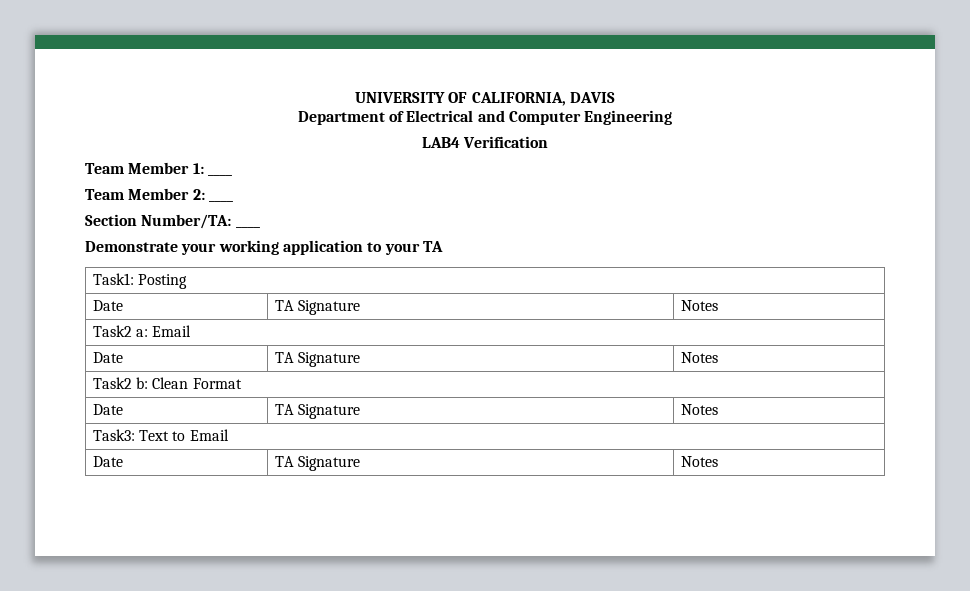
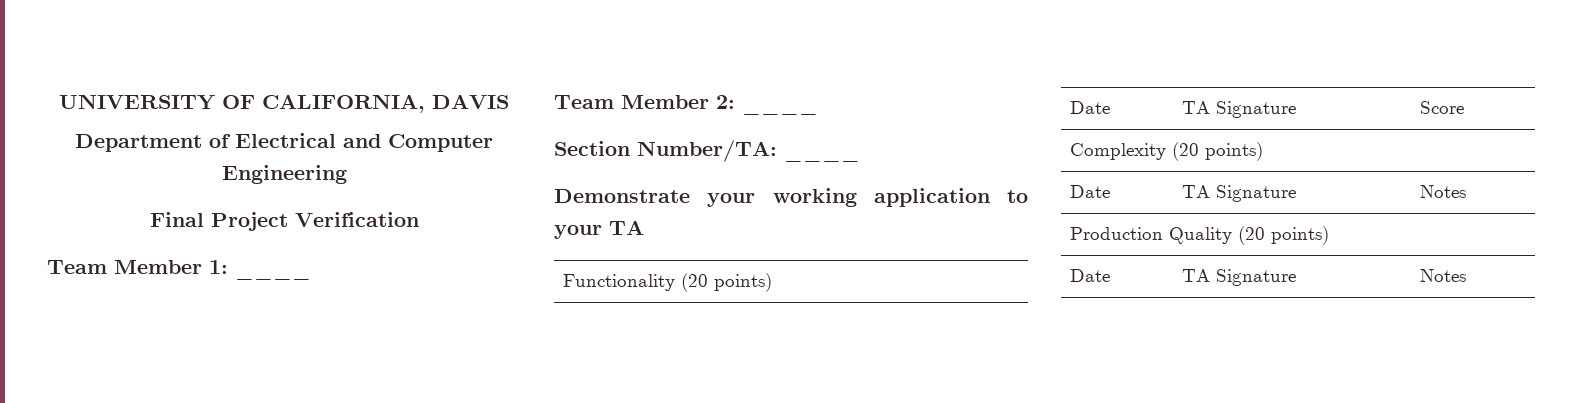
[421,137,460,148] LAB4 -> [149,212,288,231] Final Project
[92,273,188,289] [92,300,123,311] [274,300,361,315] [680,300,718,311] [92,325,192,337] [92,352,123,363] [274,352,361,367] [680,352,718,363] [92,377,242,389] [92,404,123,415] [274,404,361,419] [680,404,718,415] [92,429,229,441] [92,456,123,467] [274,456,361,471] [680,456,718,467] Task1: Posting // Date | TA Signature | Notes // Task2 a: Email // Date | TA Signature | Notes // Task2 b: Clean Format // Date | TA Signature | Notes // Task3: Text to Email // Date | TA Signature | Notes -> [562,273,772,292] [1069,101,1110,114] [1181,101,1296,118] [1419,101,1464,114] [1069,142,1263,161] [1069,185,1110,198] [1181,185,1296,202] [1419,185,1466,198] [1069,226,1329,245] [1069,269,1110,282] [1181,269,1296,286] [1419,269,1466,282] Functionality (20 points) // Date | TA Signature | Score // Complexity (20 points) // Date | TA Signature | Notes // Production Quality (20 points) // Date | TA Signature | Notes

